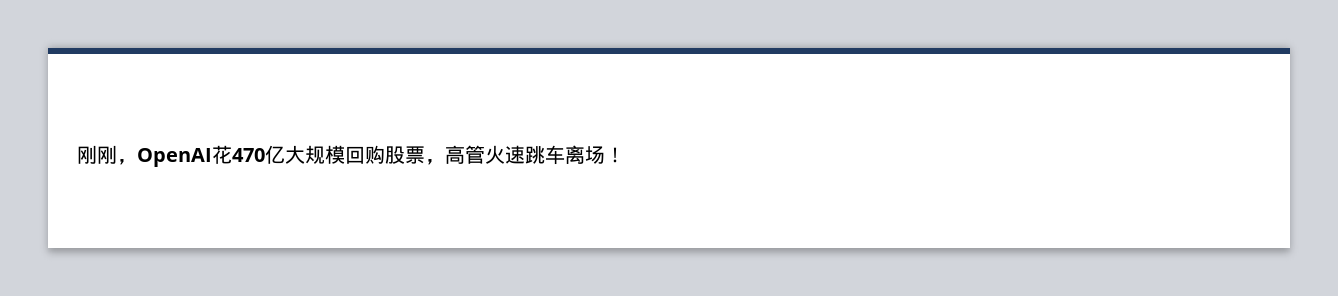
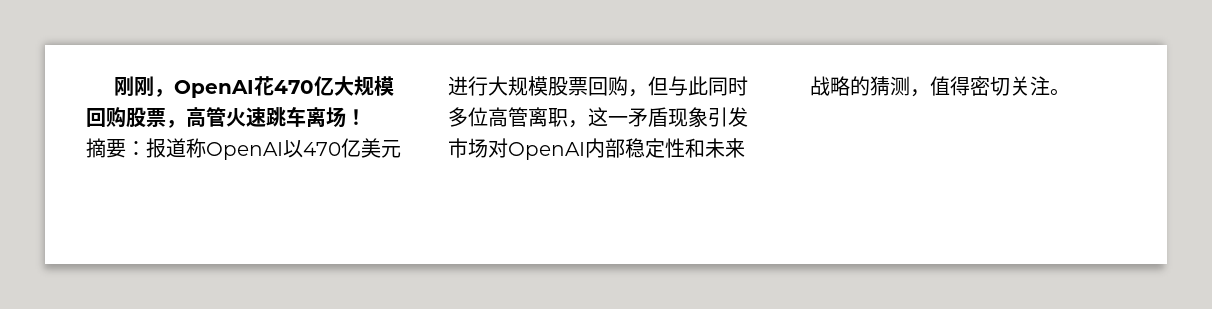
(625, 155) none -> [86,138,401,160] [448,76,748,97] [448,107,748,128] [448,138,745,160] [810,76,1070,97] // 摘要：报道称OpenAI以470亿美元进行大规模股票回购，但与此同时多位高管离职，这一矛盾现象引发市场对OpenAI内部稳定性和未来战略的猜测，值得密切关注。

